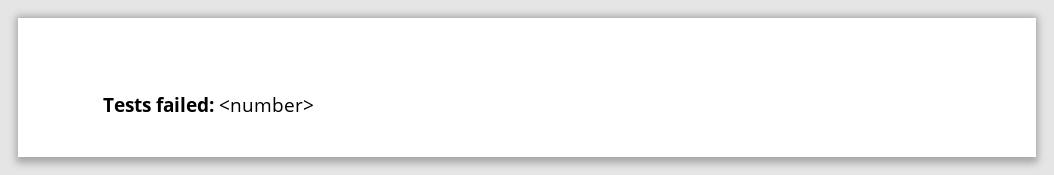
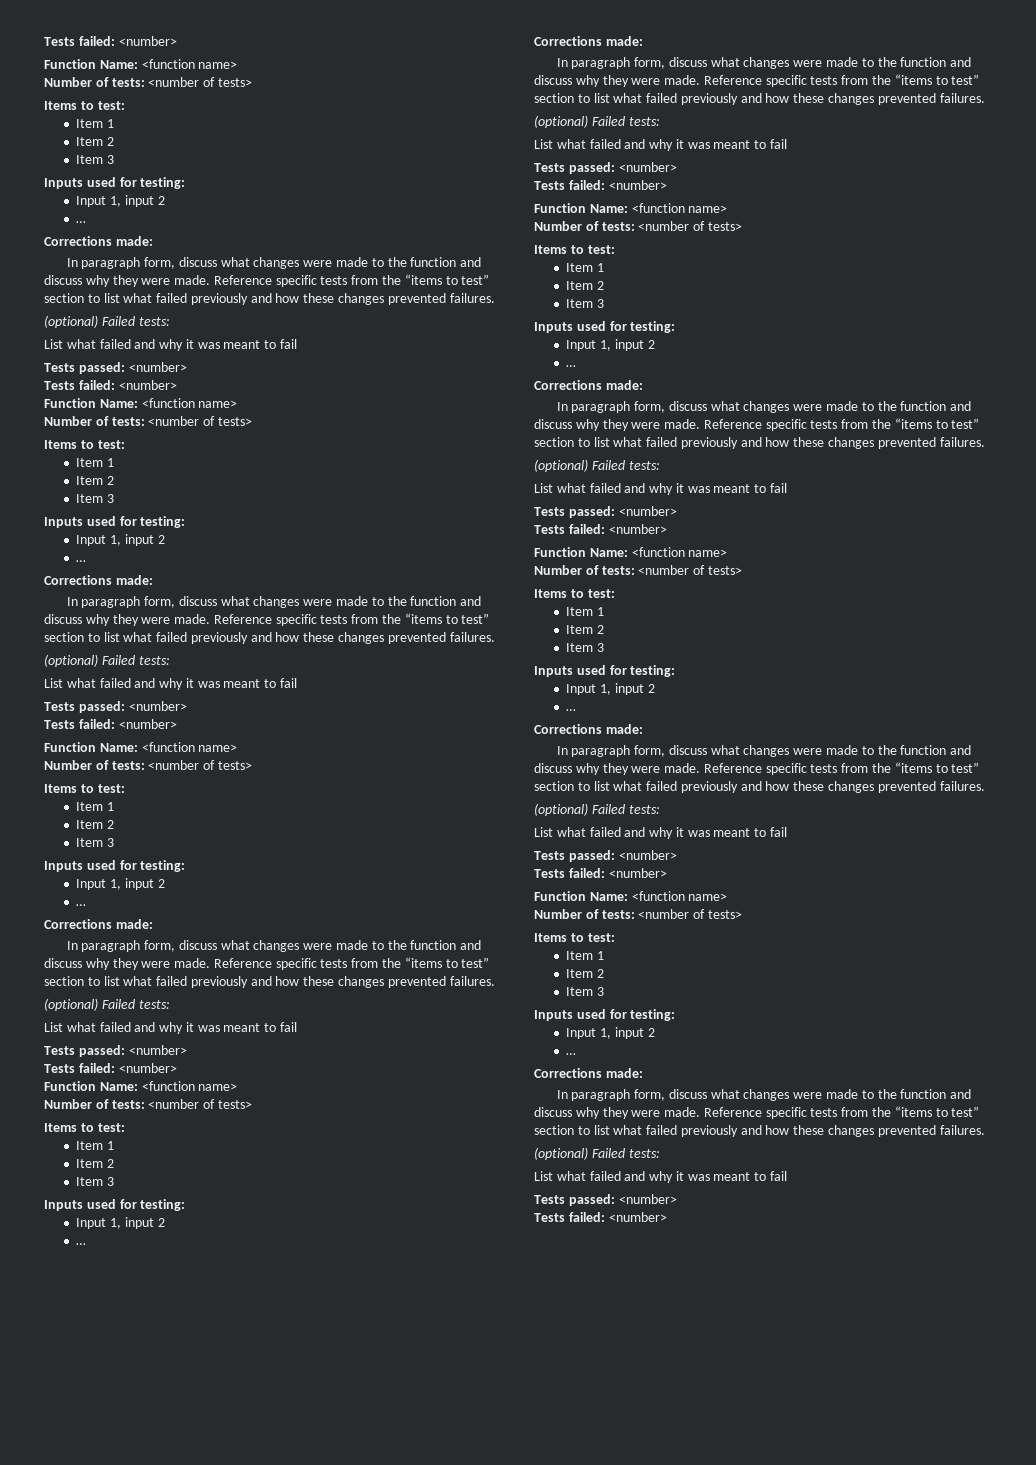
[103,97,314,112] Tests failed: <number> -> [44,36,177,46] [44,59,238,69] [44,77,252,87] [44,101,125,110] [76,119,115,128] [76,137,115,146] [76,155,115,164] [44,177,186,189] [76,195,165,207] [76,221,87,223] [44,236,153,246] [66,257,482,269] [44,274,490,287] [44,293,495,305] [44,315,170,328] [44,339,298,351] [44,362,187,374] [44,380,177,390] [44,398,238,408] [44,416,252,426] [44,440,125,449] [76,458,115,467] [76,476,115,485] [76,494,115,503] [44,516,186,528] [76,534,165,546] [76,560,87,562] [44,575,153,585] [66,596,482,608] [44,613,490,626] [44,632,495,644] [44,654,170,667] [44,678,298,690] [44,701,187,713] [44,719,177,729] [44,742,238,752] [44,760,252,770] [44,784,125,793] [76,802,115,811] [76,820,115,829] [76,838,115,847] [44,860,186,872] [76,878,165,890] [76,904,87,906] [44,919,153,929] [66,940,482,952] [44,957,490,970] [44,976,495,988] [44,998,170,1011] [44,1022,298,1034] [44,1045,187,1057] [44,1063,177,1073] [44,1081,238,1091] [44,1099,252,1109] [44,1123,125,1132] [76,1141,115,1150] [76,1159,115,1168] [76,1177,115,1186] [44,1199,186,1211] [76,1217,165,1229] [76,1243,87,1245] [534,36,643,46] [556,57,972,69] [534,74,980,87] [534,93,985,105] [534,115,660,128] [534,139,788,151] [534,162,677,174] [534,180,667,190] [534,203,728,213] [534,221,742,231] [534,245,615,254] [566,263,605,272] [566,281,605,290] [566,299,605,308] [534,321,676,333] [566,339,655,351] [566,365,577,367] [534,380,643,390] [556,401,972,413] [534,418,980,431] [534,437,985,449] [534,459,660,472] [534,483,788,495] [534,506,677,518] [534,524,667,534] [534,547,728,557] [534,565,742,575] [534,589,615,598] [566,607,605,616] [566,625,605,634] [566,643,605,652] [534,665,676,677] [566,683,655,695] [566,709,577,711] [534,724,643,734] [556,745,972,757] [534,762,980,775] [534,781,985,793] [534,803,660,816] [534,827,788,839] [534,850,677,862] [534,868,667,878] [534,891,728,901] [534,909,742,919] [534,933,615,942] [566,951,605,960] [566,969,605,978] [566,987,605,996] [534,1009,676,1021] [566,1027,655,1039] [566,1053,577,1055] [534,1068,643,1078] [556,1089,972,1101] [534,1106,980,1119] [534,1125,985,1137] [534,1147,660,1160] [534,1171,788,1183] [534,1194,677,1206] [534,1212,667,1222] Tests failed: <number> // Function Name: <function name> // Number of tests: <number of tests> // Items to test: // Item 1 // Item 2 // Item 3 // Inputs used for testing: // Input 1, input 2 // … // Corrections made: // In paragraph form, discuss what changes were made to the function and discuss why they were made. Reference specific tests from the “items to test” section to list what failed previously and how these changes prevented failures. // (optional) Failed tests: // List what failed and why it was meant to fail // Tests passed: <number> // Tests failed: <number> // Function Name: <function name> // Number of tests: <number of tests> // Items to test: // Item 1 // Item 2 // Item 3 // Inputs used for testing: // Input 1, input 2 // … // Corrections made: // In paragraph form, discuss what changes were made to the function and discuss why they were made. Reference specific tests from the “items to test” section to list what failed previously and how these changes prevented failures. // (optional) Failed tests: // List what failed and why it was meant to fail // Tests passed: <number> // Tests failed: <number> // Function Name: <function name> // Number of tests: <number of tests> // Items to test: // Item 1 // Item 2 // Item 3 // Inputs used for testing: // Input 1, input 2 // … // Corrections made: // In paragraph form, discuss what changes were made to the function and discuss why they were made. Reference specific tests from the “items to test” section to list what failed previously and how these changes prevented failures. // (optional) Failed tests: // List what failed and why it was meant to fail // Tests passed: <number> // Tests failed: <number> // Function Name: <function name> // Number of tests: <number of tests> // Items to test: // Item 1 // Item 2 // Item 3 // Inputs used for testing: // Input 1, input 2 // … // Corrections made: // In paragraph form, discuss what changes were made to the function and discuss why they were made. Reference specific tests from the “items to test” section to list what failed previously and how these changes prevented failures. // (optional) Failed tests: // List what failed and why it was meant to fail // Tests passed: <number> // Tests failed: <number> // Function Name: <function name> // Number of tests: <number of tests> // Items to test: // Item 1 // Item 2 // Item 3 // Inputs used for testing: // Input 1, input 2 // … // Corrections made: // In paragraph form, discuss what changes were made to the function and discuss why they were made. Reference specific tests from the “items to test” section to list what failed previously and how these changes prevented failures. // (optional) Failed tests: // List what failed and why it was meant to fail // Tests passed: <number> // Tests failed: <number> // Function Name: <function name> // Number of tests: <number of tests> // Items to test: // Item 1 // Item 2 // Item 3 // Inputs used for testing: // Input 1, input 2 // … // Corrections made: // In paragraph form, discuss what changes were made to the function and discuss why they were made. Reference specific tests from the “items to test” section to list what failed previously and how these changes prevented failures. // (optional) Failed tests: // List what failed and why it was meant to fail // Tests passed: <number> // Tests failed: <number> // Function Name: <function name> // Number of tests: <number of tests> // Items to test: // Item 1 // Item 2 // Item 3 // Inputs used for testing: // Input 1, input 2 // … // Corrections made: // In paragraph form, discuss what changes were made to the function and discuss why they were made. Reference specific tests from the “items to test” section to list what failed previously and how these changes prevented failures. // (optional) Failed tests: // List what failed and why it was meant to fail // Tests passed: <number> // Tests failed: <number>

